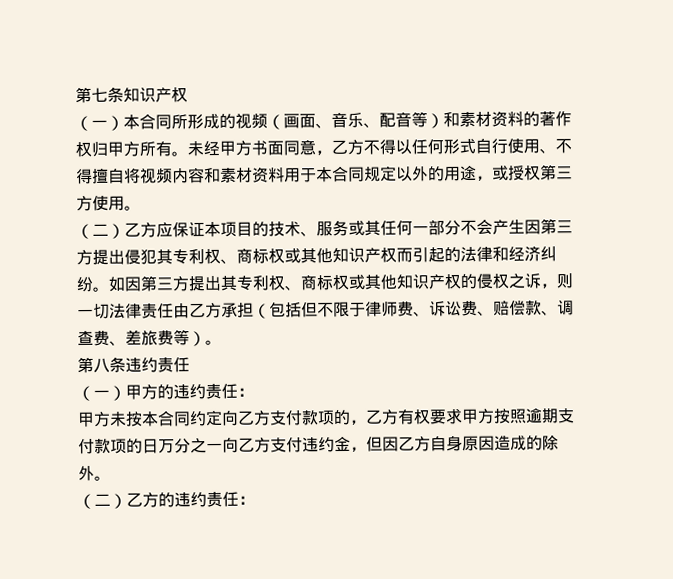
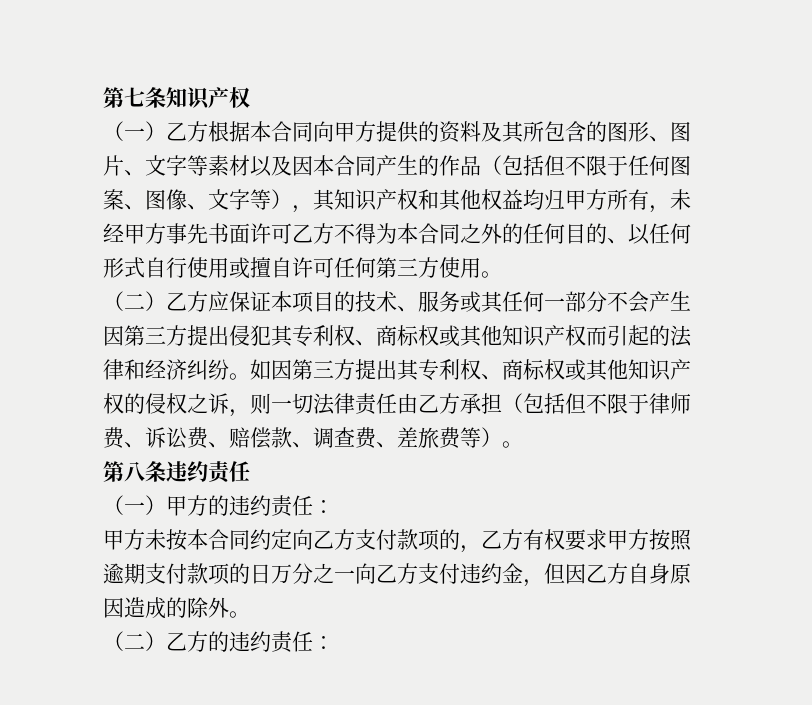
[123,111,572,130] [75,141,92,158] 本合同所形成的视频（画面、音乐、配音等）和素材资料的著作权 -> [166,121,691,143] [103,155,691,177] [103,189,544,213] 乙方根据本合同向甲方提供的资料及其所包含的图形、图片、文字等素材以及因本合同产生的作品（包括但不限于任何图案、图像、文字等），其知识产权和其他权益均
[171,151,188,157] 。 -> [649,205,670,213] ，
[251,139,396,156] 书面同意，乙方不得 -> [166,223,628,244] 事先书面许可乙方不得为本合同之外的任何目的、
[539,138,572,154] [76,164,541,185] 、不得擅自将视频内容和素材资料用于本合同规定以外的用途，或授权 -> [229,257,376,279] 或擅自许可任何

